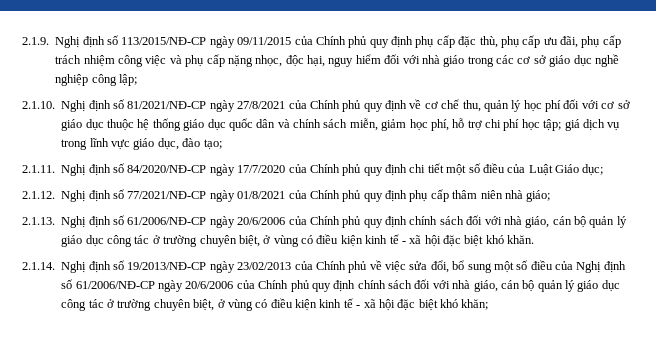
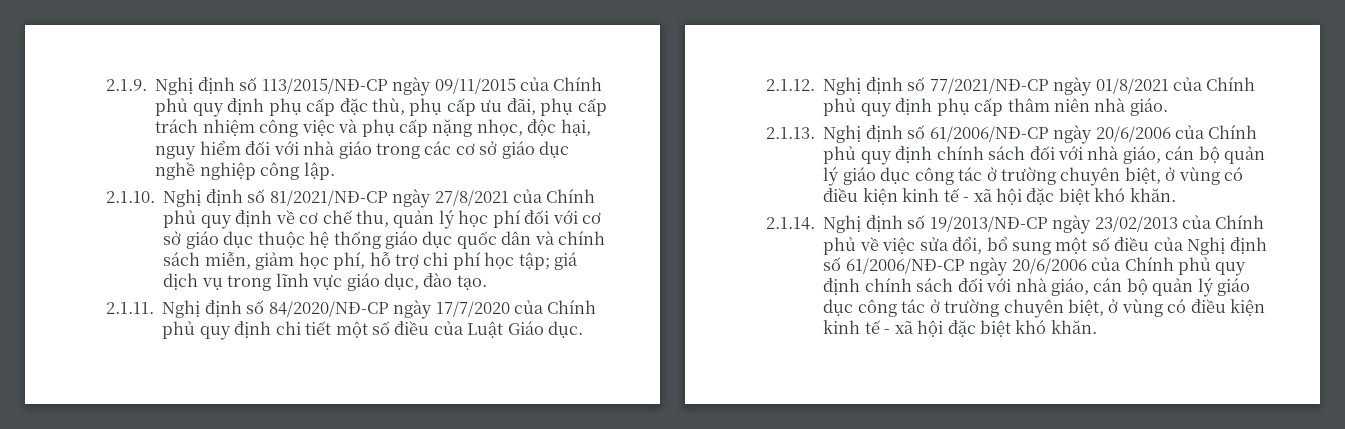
[119,74,137,86] lập; -> [303,162,335,180] lập.
[203,139,222,150] tạo; -> [456,275,487,290] tạo.
[582,164,604,176] dục; -> [548,321,584,338] dục.
[526,190,551,202] giáo; -> [1129,98,1168,116] giáo.
[461,299,489,310] khăn; -> [1050,320,1097,334] khăn.

